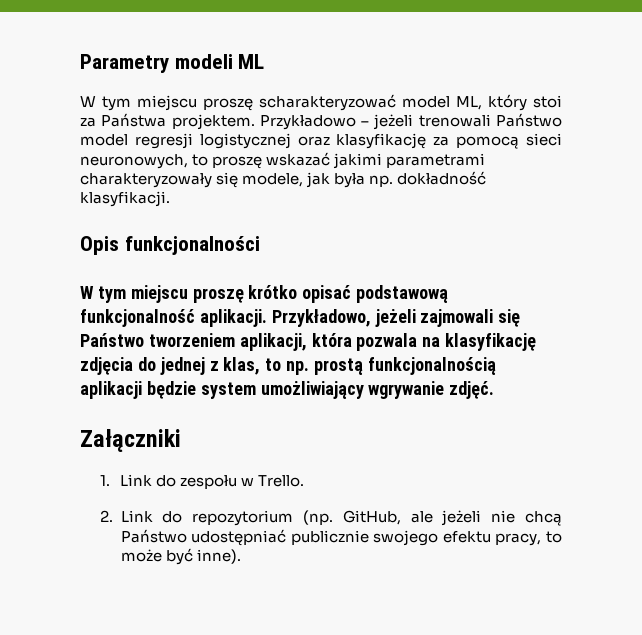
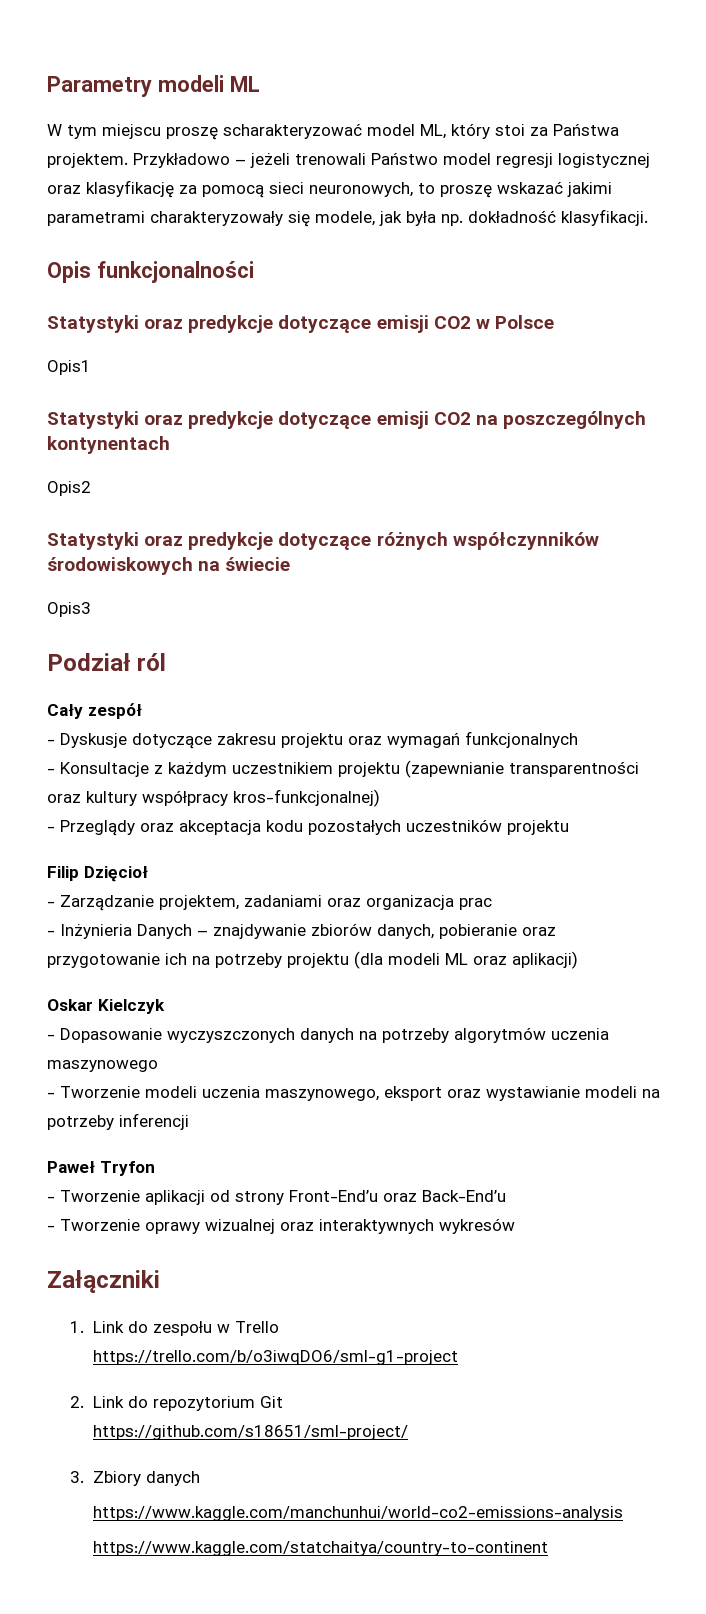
[80,285,449,303] [80,309,521,327] [80,333,537,351] [80,357,496,375] [80,381,495,399] W tym miejscu proszę krótko opisać podstawową funkcjonalność aplikacji. Przykładowo, jeżeli zajmowali się Państwo tworzeniem aplikacji, która pozwala na klasyfikację zdjęcia do jednej z klas, to np. prostą funkcjonalnością aplikacji będzie system umożliwiający wgrywanie zdjęć. -> [47,315,554,333] [47,360,91,375] [47,411,646,429] [47,436,170,454] [47,481,91,496] [47,532,599,550] [47,557,291,575] [47,602,91,617] [47,653,167,671] [47,703,142,719] [47,731,578,749] [47,760,639,778] [47,789,380,807] [47,819,569,836] [47,866,148,882] [47,895,492,911] [47,923,556,939] [47,951,578,969] [47,999,165,1014] [47,1027,609,1043] [47,1060,158,1072] [47,1086,660,1101] [47,1113,189,1130] [47,1161,155,1176] [47,1190,506,1205] [47,1218,515,1234] Statystyki oraz predykcje dotyczące emisji CO2 w Polsce // Opis1 // Statystyki oraz predykcje dotyczące emisji CO2 na poszczególnych kontynentach // Opis2 // Statystyki oraz predykcje dotyczące różnych współczynników środowiskowych na świecie // Opis3 // Podział ról // Cały zespół // - Dyskusje dotyczące zakresu projektu oraz wymagań funkcjonalnych // - Konsultacje z każdym uczestnikiem projektu (zapewnianie transparentności oraz kultury współpracy kros-funkcjonalnej) // - Przeglądy oraz akceptacja kodu pozostałych uczestników projektu // Filip Dzięcioł // - Zarządzanie projektem, zadaniami oraz organizacja prac // - Inżynieria Danych – znajdywanie zbiorów danych, pobieranie oraz przygotowanie ich na potrzeby projektu (dla modeli ML oraz aplikacji) // Oskar Kielczyk // - Dopasowanie wyczyszczonych danych na potrzeby algorytmów uczenia maszynowego // - Tworzenie modeli uczenia maszynowego, eksport oraz wystawianie modeli na potrzeby inferencji // Paweł Tryfon // - Tworzenie aplikacji od strony Front-End’u oraz Back-End’u // - Tworzenie oprawy wizualnej oraz interaktywnych wykresów
[258,475,305,487] Trello. -> [235,1321,280,1333] [93,1350,459,1365] Trello // https://trello.com/b/o3iwqDO6/sml-g1-project
[302,510,562,526] [120,529,562,546] [120,548,241,565] (np. GitHub, ale jeżeli nie chcą Państwo udostępniać publicznie swojego efektu pracy, to może być inne). -> [260,1396,284,1408] [93,1425,409,1440] [70,1471,201,1486] [93,1506,624,1521] [93,1541,549,1556] Git // https://github.com/s18651/sml-project/ // 3. Zbiory danych // https://www.kaggle.com/manchunhui/world-co2-emissions-analysis // https://www.kaggle.com/statchaitya/country-to-continent

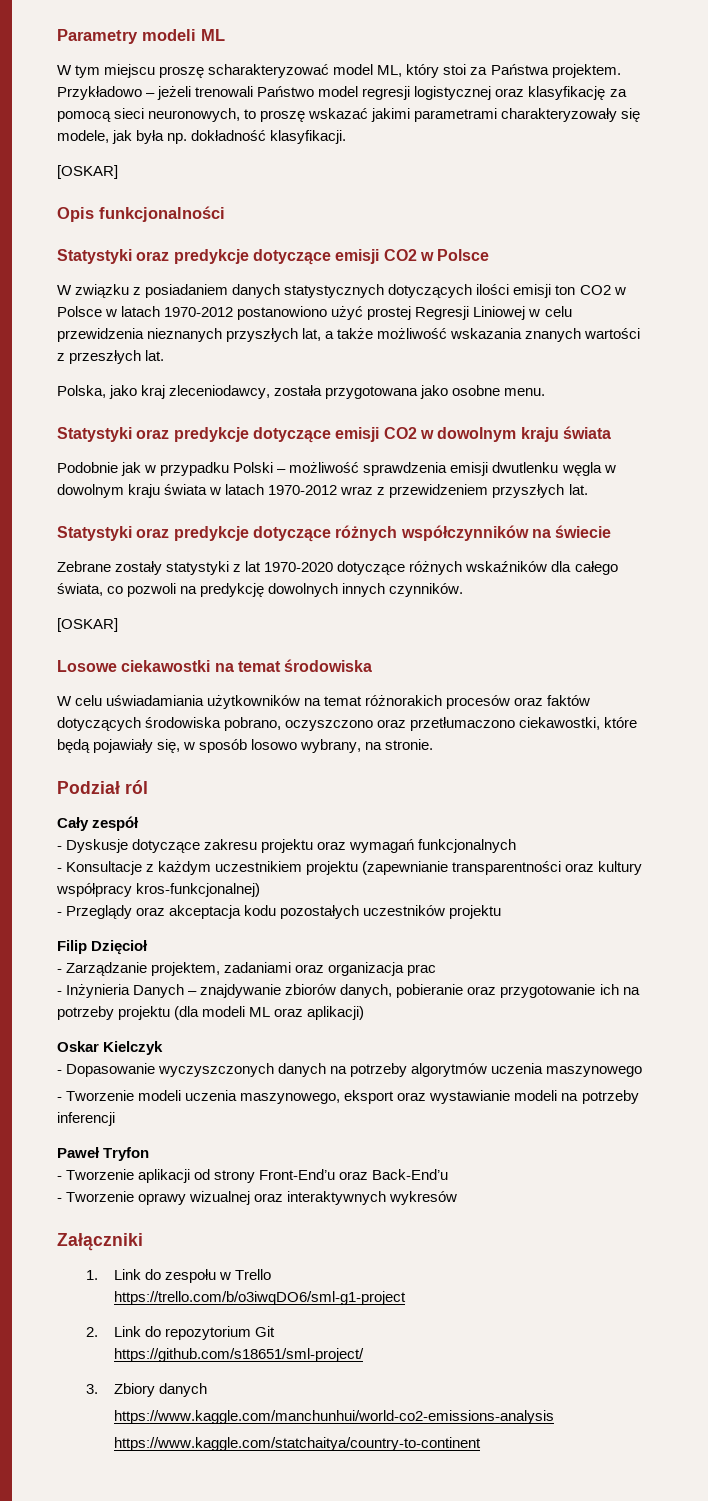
(648, 217) none -> [57,165,118,179] // [OSKAR]
[47,360,91,375] [47,411,646,429] [47,436,170,454] [47,481,91,496] Opis1 // Statystyki oraz predykcje dotyczące emisji CO2 na poszczególnych kontynentach // Opis2 -> [57,284,626,298] [57,306,572,320] [57,328,641,342] [57,350,165,364] [57,385,546,399] [57,426,611,443] [57,462,616,476] [57,484,588,498] W związku z posiadaniem danych statystycznych dotyczących ilości emisji ton CO2 w Polsce w latach 1970-2012 postanowiono użyć prostej Regresji Liniowej w celu przewidzenia nieznanych przyszłych lat, a także możliwość wskazania znanych wartości z przeszłych lat. // Polska, jako kraj zleceniodawcy, została przygotowana jako osobne menu. // Statystyki oraz predykcje dotyczące emisji CO2 w dowolnym kraju świata // Podobnie jak w przypadku Polski – możliwość sprawdzenia emisji dwutlenku węgla w dowolnym kraju świata w latach 1970-2012 wraz z przewidzeniem przyszłych lat.
[47,557,193,575] środowiskowych -> (529, 533) none
[47,602,91,617] Opis3 -> [57,561,618,575] [57,583,464,597] [57,618,118,632] [57,659,373,672] [57,695,591,709] [57,717,638,731] [57,739,434,753] Zebrane zostały statystyki z lat 1970-2020 dotyczące różnych wskaźników dla całego świata, co pozwoli na predykcję dowolnych innych czynników. // [OSKAR] // Losowe ciekawostki na temat środowiska // W celu uświadamiania użytkowników na temat różnorakich procesów oraz faktów dotyczących środowiska pobrano, oczyszczono oraz przetłumaczono ciekawostki, które będą pojawiały się, w sposób losowo wybrany, na stronie.

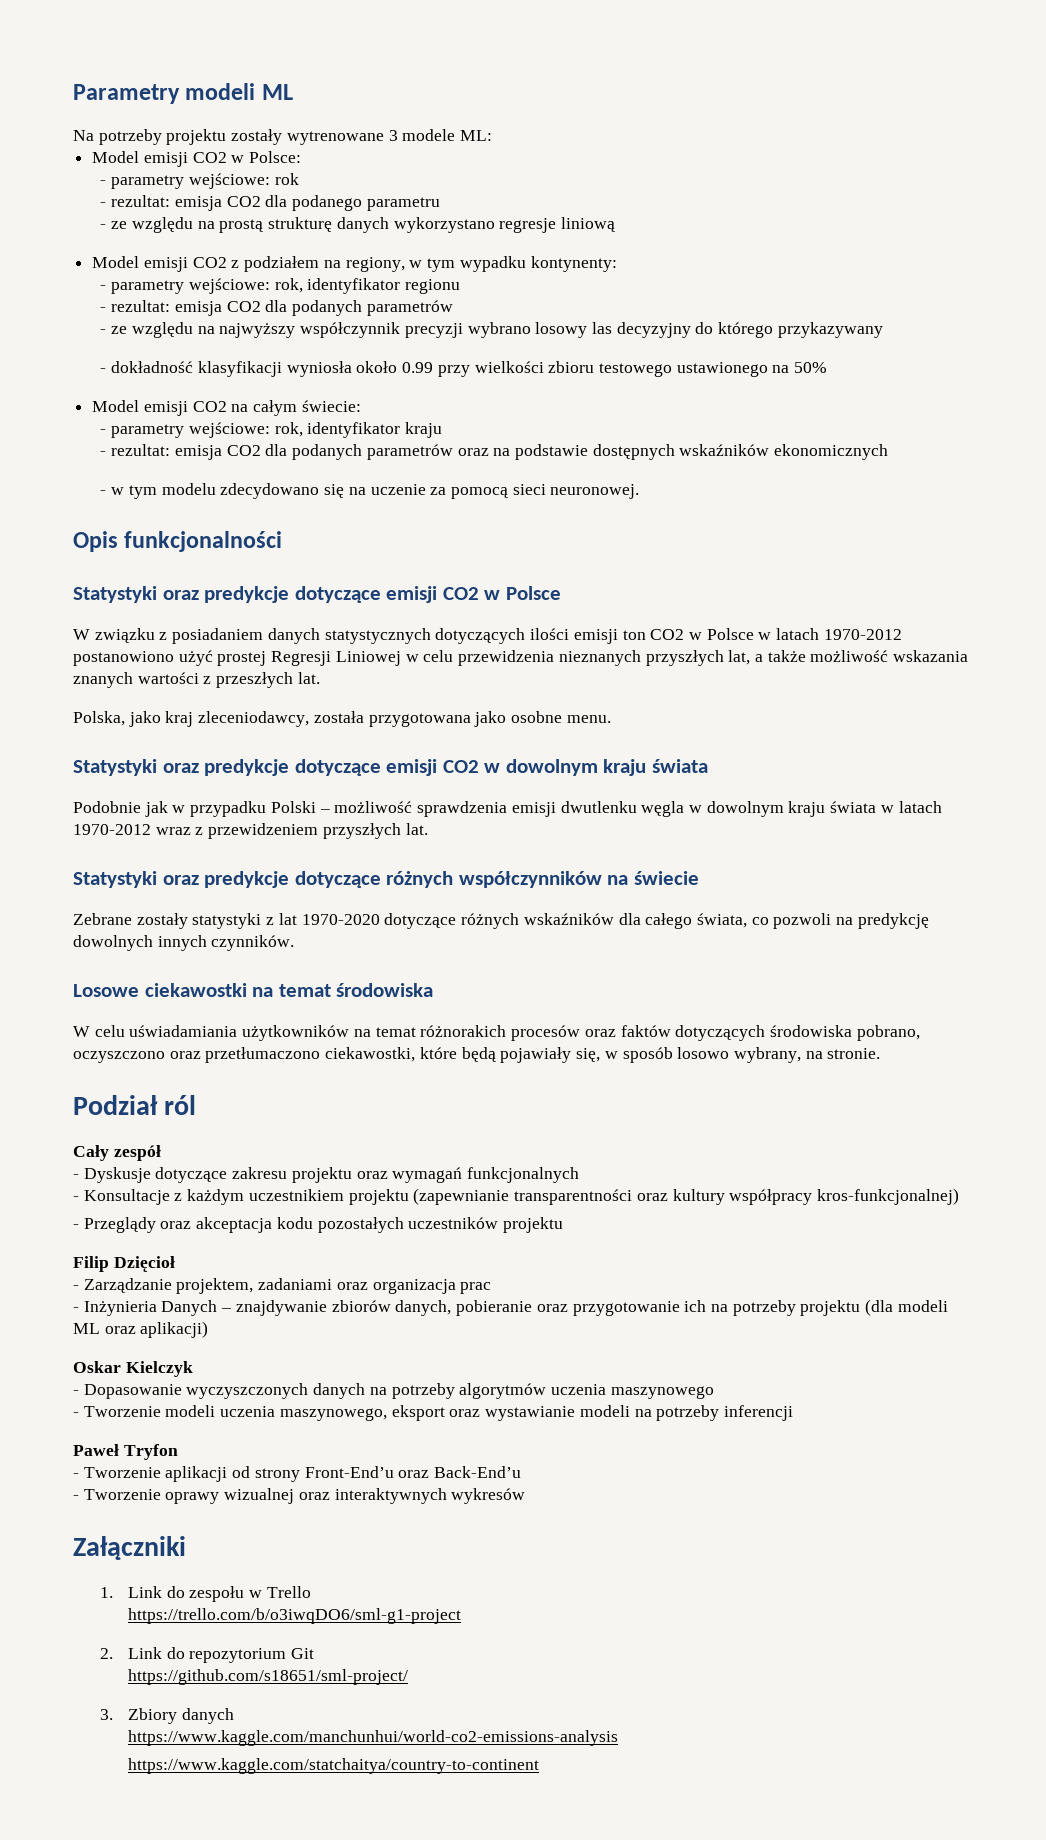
[57,64,621,78] [57,86,627,100] [57,108,641,122] [57,130,347,144] [57,165,118,179] W tym miejscu proszę scharakteryzować model ML, który stoi za Państwa projektem. Przykładowo – jeżeli trenowali Państwo model regresji logistycznej oraz klasyfikację za pomocą sieci neuronowych, to proszę wskazać jakimi parametrami charakteryzowały się modele, jak była np. dokładność klasyfikacji. // [OSKAR] -> [73,129,493,145] [92,151,302,167] [100,173,299,189] [100,195,440,211] [100,217,615,233] [92,256,617,272] [100,278,461,294] [100,300,453,316] [100,322,883,338] [100,361,828,377] [92,400,361,416] [100,422,443,438] [100,444,889,460] [100,483,640,499] Na potrzeby projektu zostały wytrenowane 3 modele ML: // Model emisji CO2 w Polsce: // - parametry wejściowe: rok // - rezultat: emisja CO2 dla podanego parametru // - ze względu na prostą strukturę danych wykorzystano regresje liniową // Model emisji CO2 z podziałem na regiony, w tym wypadku kontynenty: // - parametry wejściowe: rok, identyfikator regionu // - rezultat: emisja CO2 dla podanych parametrów // - ze względu na najwyższy współczynnik precyzji wybrano losowy las decyzyjny do którego przykazywany // - dokładność klasyfikacji wyniosła około 0.99 przy wielkości zbioru testowego ustawionego na 50% // Model emisji CO2 na całym świecie: // - parametry wejściowe: rok, identyfikator kraju // - rezultat: emisja CO2 dla podanych parametrów oraz na podstawie dostępnych wskaźników ekonomicznych // - w tym modelu zdecydowano się na uczenie za pomocą sieci neuronowej.
[57,618,118,632] // [OSKAR] -> (295, 943) none

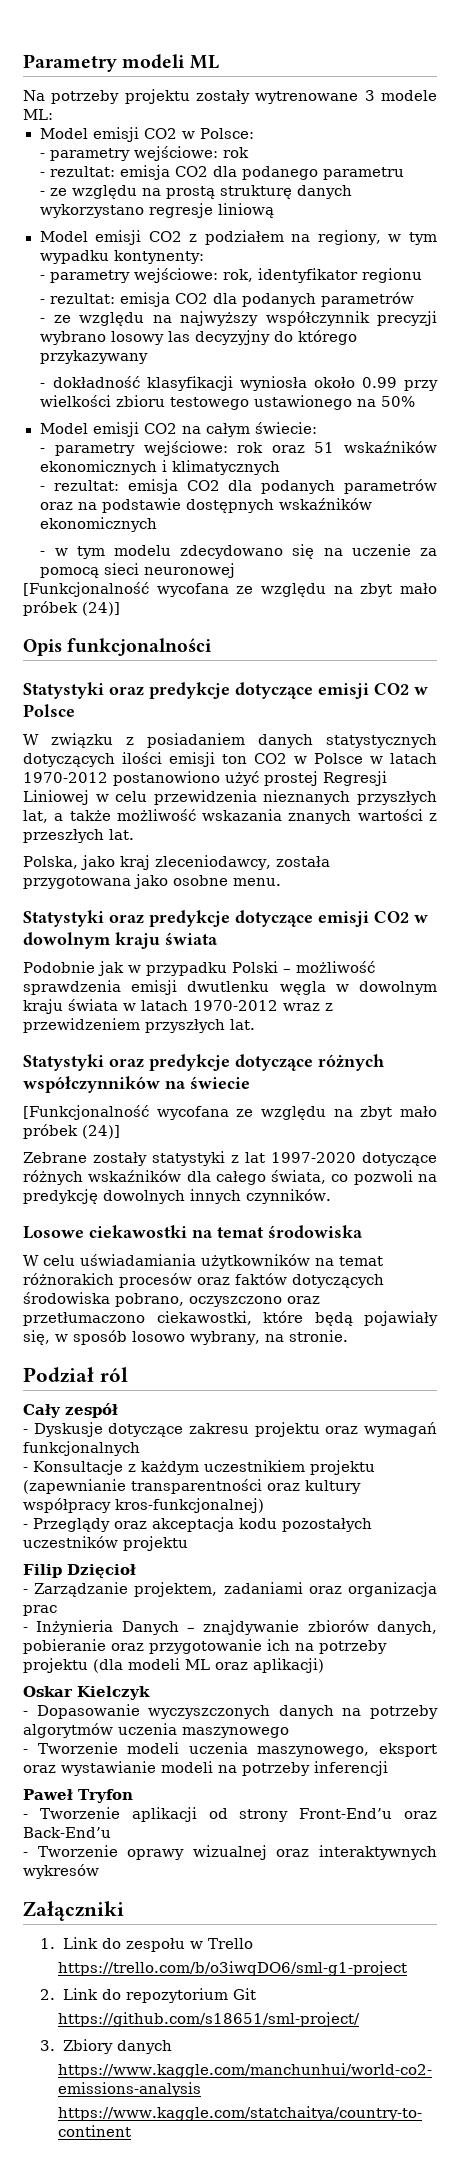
[274,422,443,438] rok, identyfikator kraju -> [237,441,437,453] [40,460,281,475] rok oraz 51 wskaźników ekonomicznych i klimatycznych
[550,484,640,499] neuronowej. -> [144,563,236,578] [23,582,438,597] [23,601,120,616] neuronowej // [Funkcjonalność wycofana ze względu na zbyt mało próbek (24)]
(699, 878) none -> [23,1105,438,1120] [23,1124,120,1139] // [Funkcjonalność wycofana ze względu na zbyt mało próbek (24)]
[301,914,380,925] 1970-2020 -> [271,1152,356,1163] 1997-2020

